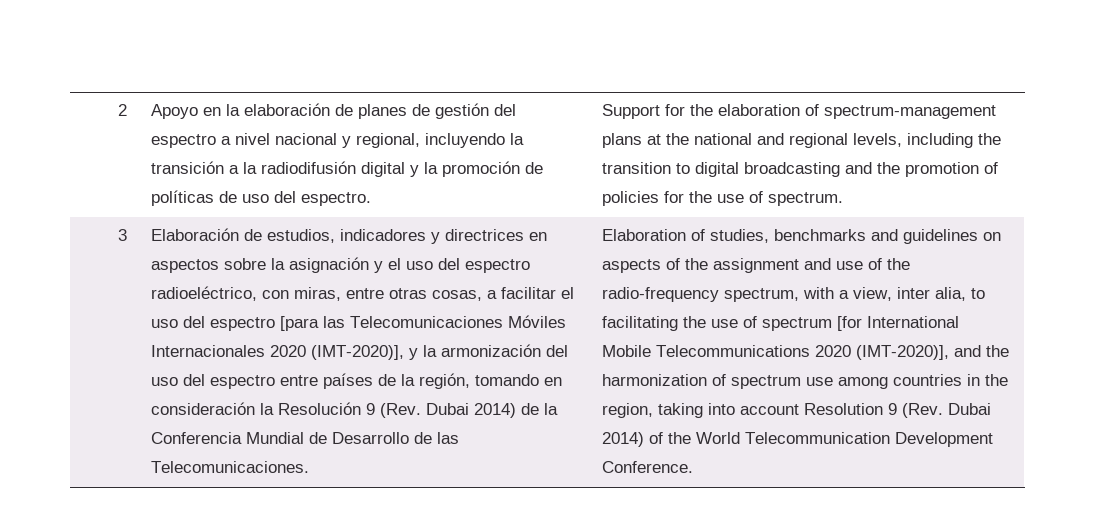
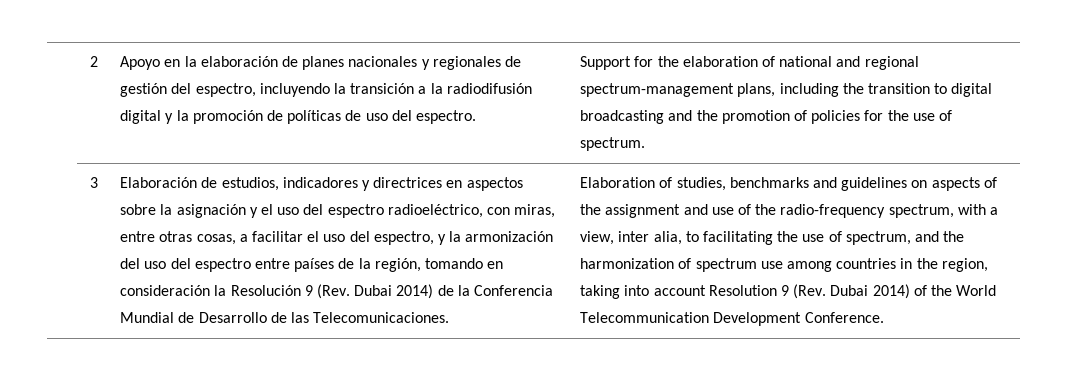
[412,103,517,119] [151,133,421,148] de gestión del espectro a nivel nacional y regional, -> [348,56,521,70] [120,83,256,97] nacionales y regionales de gestión del espectro,
[824,105,997,119] [602,133,690,148] spectrum-management plans at the -> (775, 61) none
[853,133,903,147] levels, -> [580,83,776,97] spectrum-management plans,
[210,315,567,331] [151,345,405,360] espectro [para las Telecomunicaciones Móviles Internacionales 2020 (IMT-2020)], -> [373,231,434,245] espectro,
[762,316,960,331] [602,345,950,360] spectrum [for International Mobile Telecommunications 2020 (IMT-2020)], -> [845,231,911,245] spectrum,

